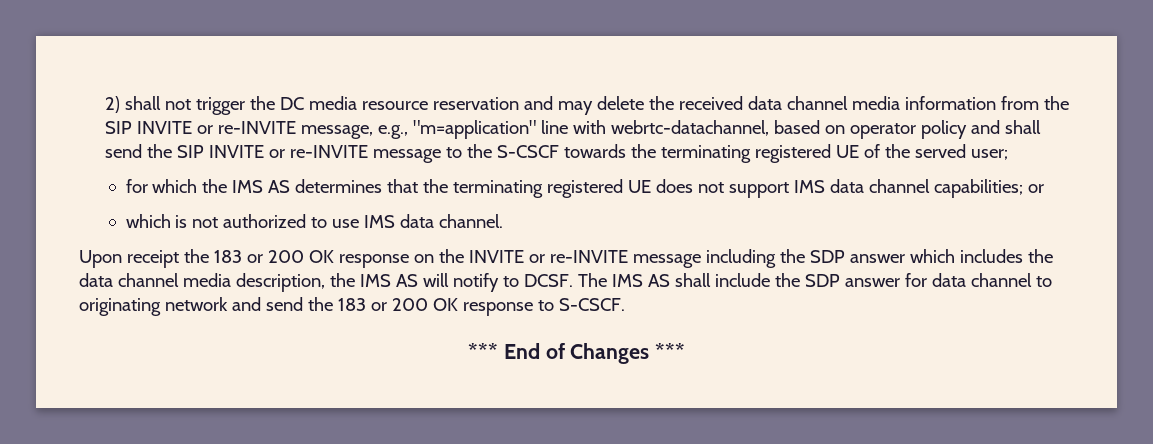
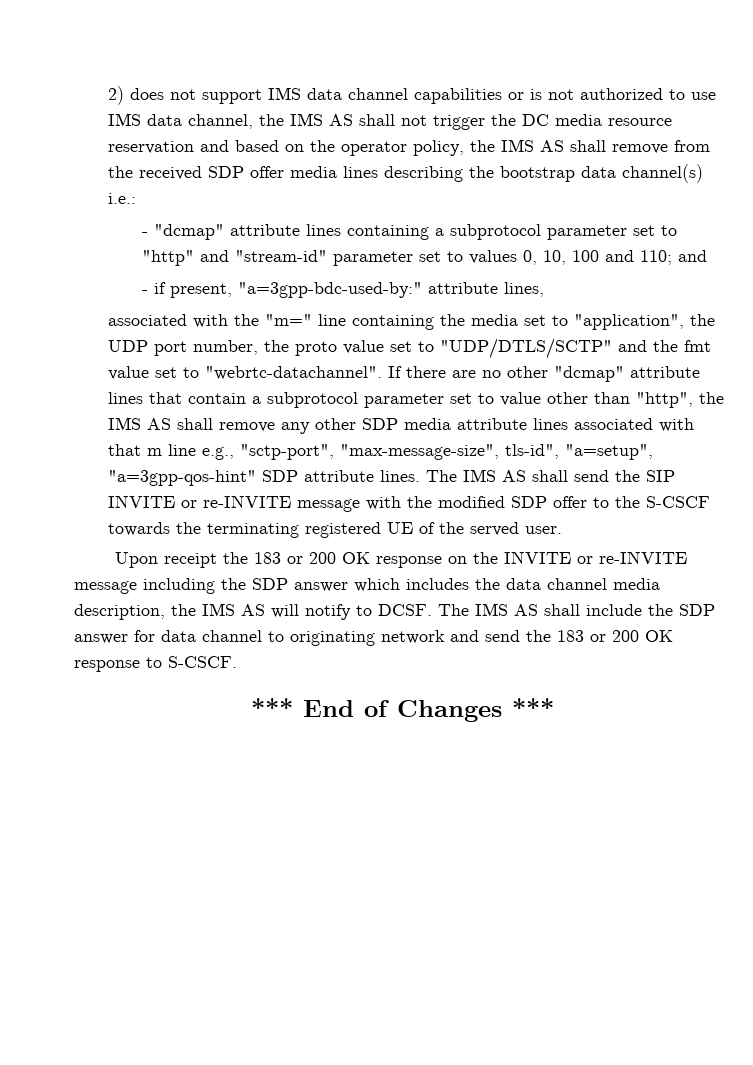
(121, 104) none -> [130,87,717,104] [108,113,354,129] does not support IMS data channel capabilities or is not authorized to use IMS data channel, the IMS AS
[558,96,1070,115] [105,120,1001,139] may delete the received data channel media information from the SIP INVITE or re-INVITE message, e.g., "m=application" line with webrtc-datachannel, based on operator policy and -> [235,139,711,156] [108,164,704,183] [108,193,137,204] [142,224,678,240] [142,250,708,266] [142,282,545,298] [108,314,716,330] [108,338,712,359] [108,366,701,382] [108,392,725,408] [108,417,695,434] [108,444,654,460] [108,469,527,486] based on the operator policy, the IMS AS shall remove from the received SDP offer media lines describing the bootstrap data channel(s) i.e.: // - "dcmap" attribute lines containing a subprotocol parameter set to "http" and "stream-id" parameter set to values 0, 10, 100 and 110; and // - if present, "a=3gpp-bdc-used-by:" attribute lines, // associated with the "m=" line containing the media set to "application", the UDP port number, the proto value set to "UDP/DTLS/SCTP" and the fmt value set to "webrtc-datachannel". If there are no other "dcmap" attribute lines that contain a subprotocol parameter set to value other than "http", the IMS AS shall remove any other SDP media attribute lines associated with that m line e.g., "sctp-port", "max-message-size", tls-id", "a=setup", "a=3gpp-qos-hint" SDP attribute lines. The IMS AS
(442, 156) none -> [366,496,588,510] with the modified SDP offer
[971,149,1009,160] [125,179,1045,198] [125,214,504,228] user; // for which the IMS AS determines that the terminating registered UE does not support IMS data channel capabilities; or // which is not authorized to use IMS data channel. -> [525,526,563,534] user.

